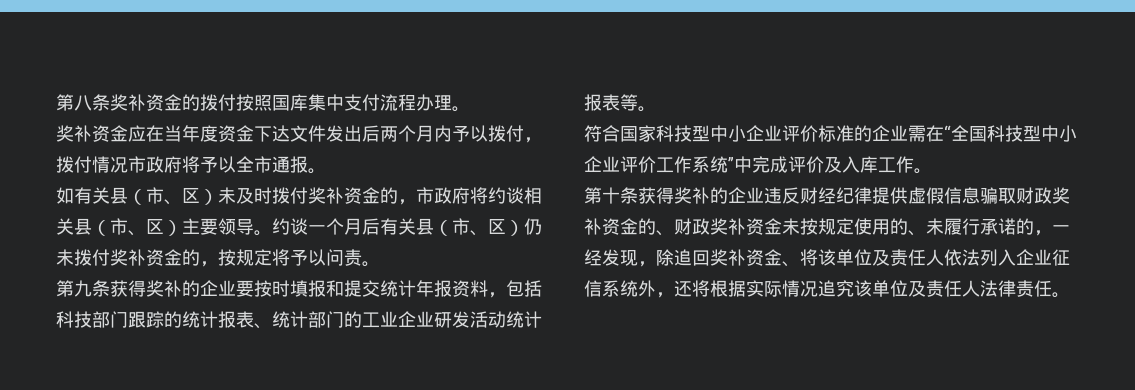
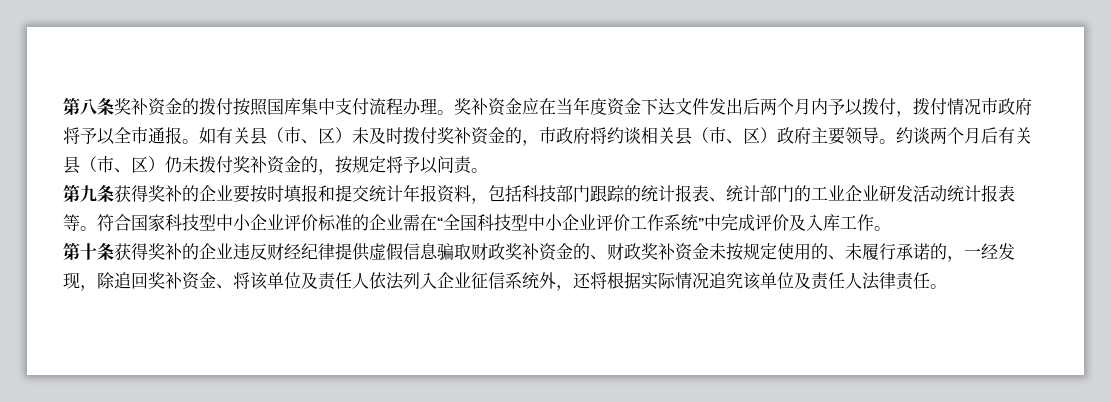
(470, 109) // -> (454, 112) none
(326, 171) // -> (199, 141) none
(182, 228) none -> [777,127,811,144] 政府
[308,225,326,233] 一 -> [930,127,947,144] 两
(656, 109) // -> (97, 228) none

